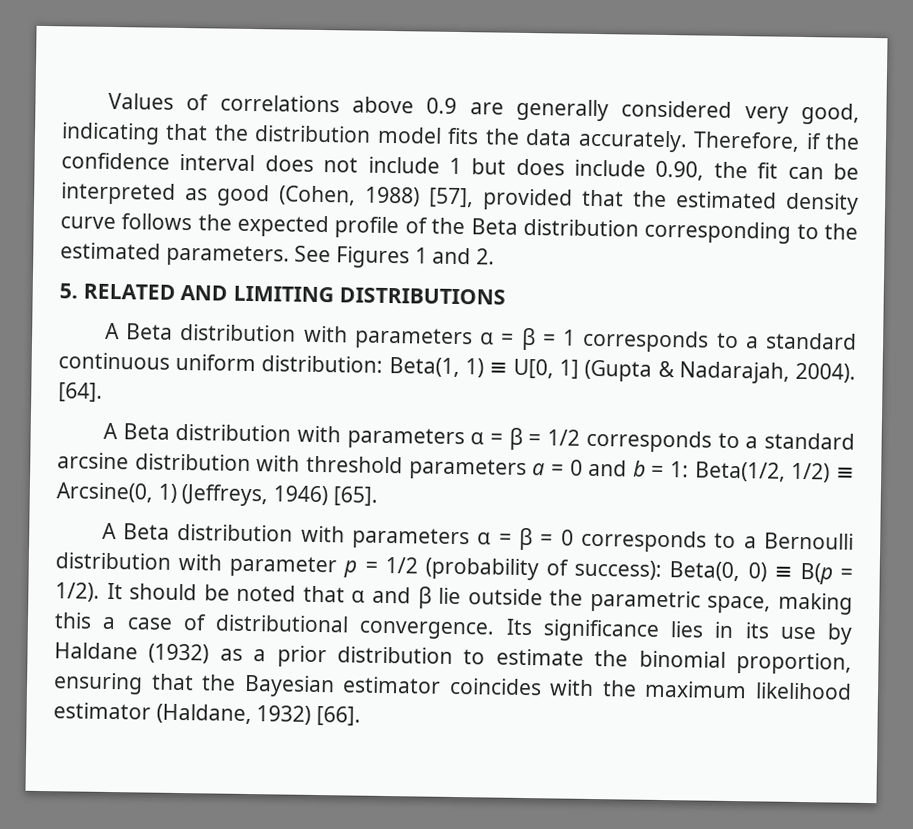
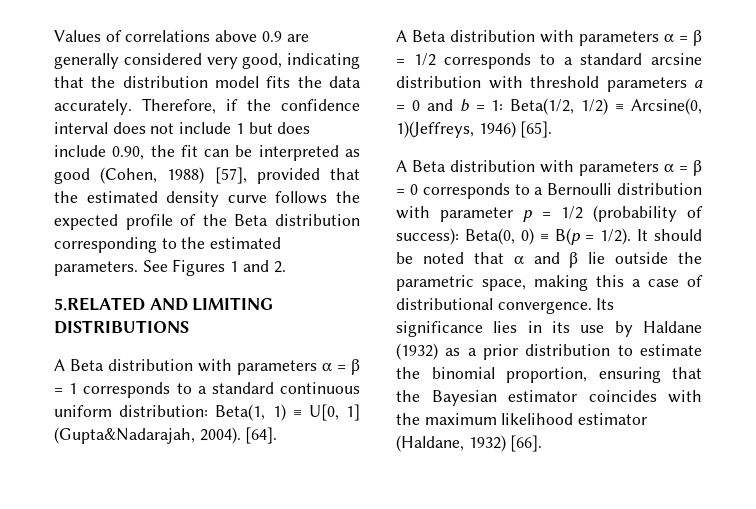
[59,283,176,300] 5. RELATED -> [54,297,145,311] 5.RELATED
[584,359,790,384] (Gupta & Nadarajah, -> [54,427,195,444] (Gupta&Nadarajah,
[157,483,269,507] 1) (Jeffreys, -> [396,121,474,138] 1)(Jeffreys,

